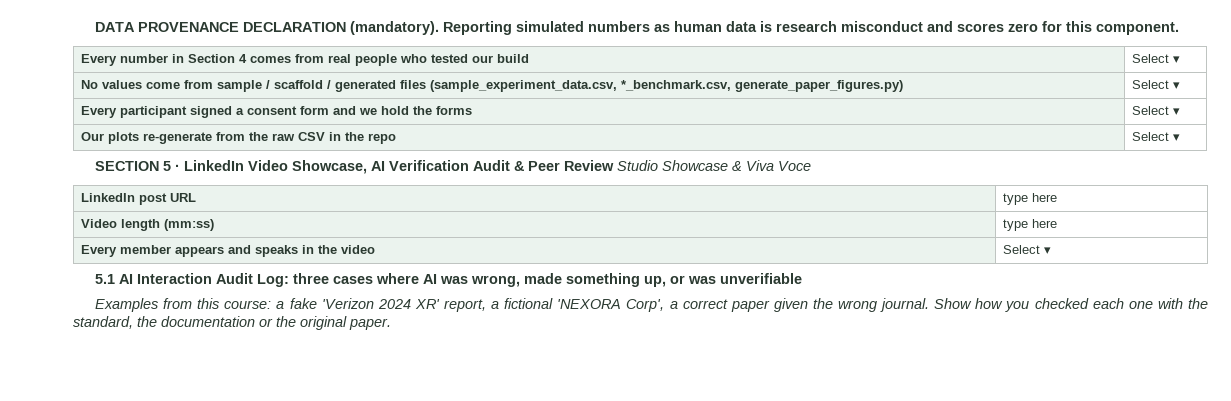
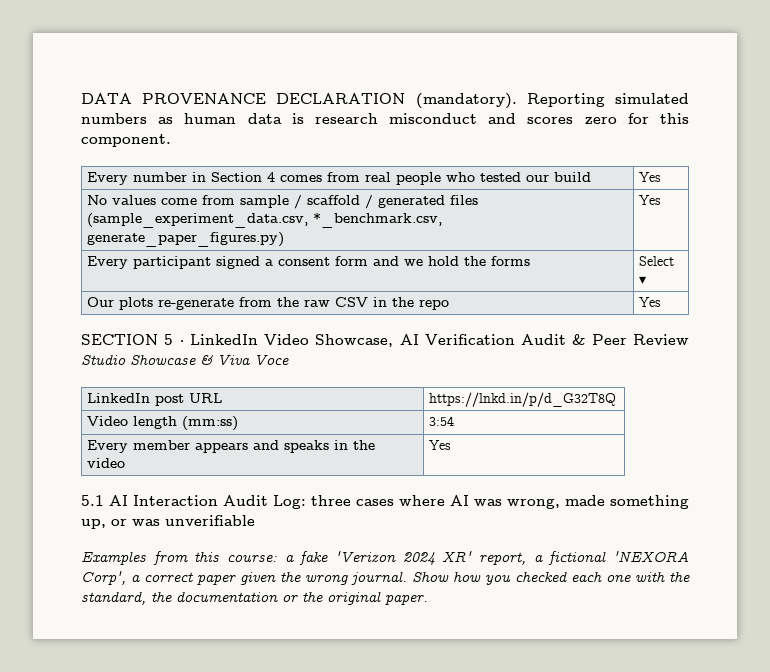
[1132,54,1181,63] Select ▾ -> [639,172,662,182] Yes
[1132,80,1181,89] Select ▾ -> [639,195,662,205] Yes
[1132,132,1181,141] Select ▾ -> [639,297,662,307] Yes
[1003,193,1058,205] type here -> [429,392,617,407] https://lnkd.in/p/d_G32T8Q
[1003,219,1058,231] type here -> [429,416,455,426] 3:54
[1003,245,1052,254] Select ▾ -> [429,440,452,450] Yes

